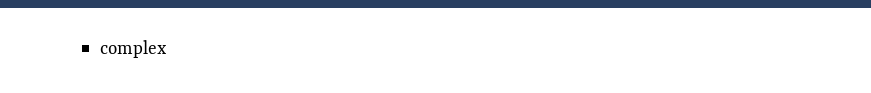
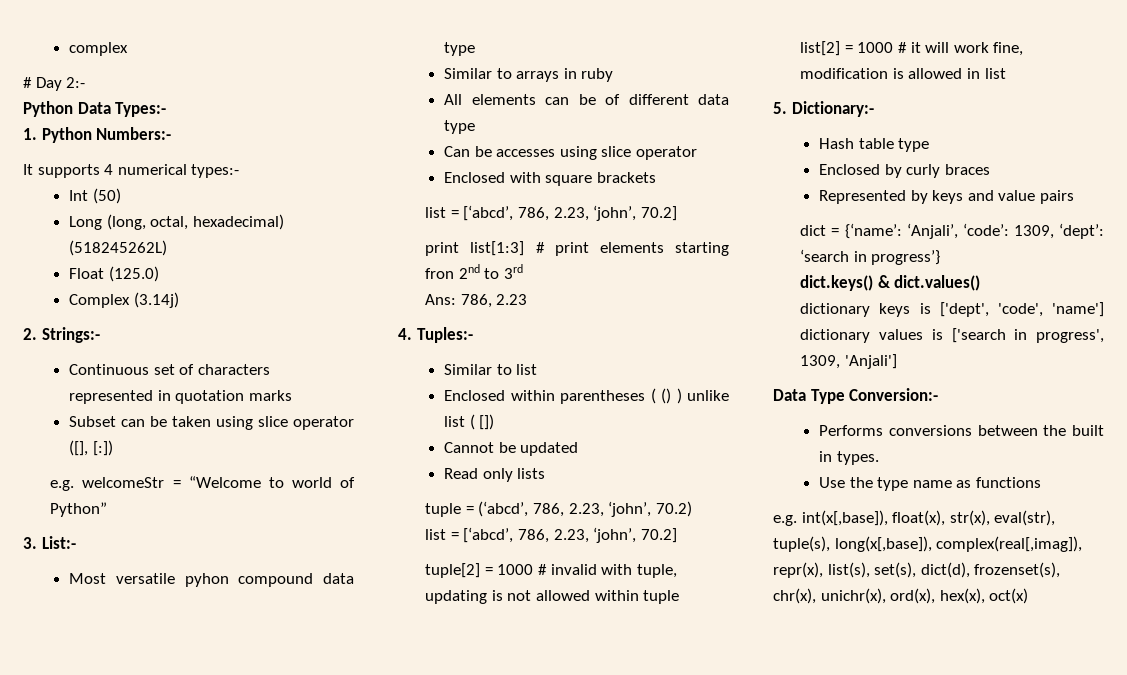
(168, 49) none -> [23,77,86,91] [23,101,167,117] [23,127,172,143] [23,164,240,178] [69,188,121,204] [69,214,284,230] [69,240,168,256] [69,266,159,282] [69,292,179,308] [23,327,100,343] [69,364,270,375] [69,390,292,404] [69,416,354,430] [69,440,113,456] [50,476,355,491] [50,502,108,517] [23,536,76,549] [69,573,354,587] [444,42,476,56] [444,68,614,82] [444,94,729,105] [444,120,476,134] [444,146,697,160] [444,172,656,186] [425,205,677,221] [425,241,729,256] [425,264,524,279] [425,294,528,308] [398,327,473,343] [444,364,538,375] [444,388,729,404] [444,414,495,430] [444,442,579,456] [444,468,546,482] [425,501,692,517] [425,527,677,543] [425,563,677,578] [425,590,680,604] [800,41,1024,56] [800,68,1006,79] [773,101,874,117] [819,138,930,152] [819,164,990,178] [819,190,1074,204] [800,223,1104,239] [800,249,941,265] [800,275,981,291] [800,302,1104,317] [800,328,1104,343] [800,354,897,369] [773,388,939,404] [819,425,1104,436] [819,451,879,465] [819,477,1041,491] [773,510,1056,526] [773,536,1083,552] [773,562,1061,578] [773,588,1029,604] // # Day 2:- // Python Data Types:- // 1. Python Numbers:- // It supports 4 numerical types:- // Int (50) // Long (long, octal, hexadecimal) (518245262L) // Float (125.0) // Complex (3.14j) // 2. Strings:- // Continuous set of characters represented in quotation marks // Subset can be taken using slice operator ([], [:]) // e.g. welcomeStr = “Welcome to world of Python” // 3. List:- // Most versatile pyhon compound data type // Similar to arrays in ruby // All elements can be of different data type // Can be accesses using slice operator // Enclosed with square brackets // list = [‘abcd’, 786, 2.23, ‘john’, 70.2] // print list[1:3] # print elements starting fron 2nd to 3rd // Ans: 786, 2.23 // 4. Tuples:- // Similar to list // Enclosed within parentheses ( () ) unlike list ( []) // Cannot be updated // Read only lists // tuple = (‘abcd’, 786, 2.23, ‘john’, 70.2) // list = [‘abcd’, 786, 2.23, ‘john’, 70.2] // tuple[2] = 1000 # invalid with tuple, updating is not allowed within tuple // list[2] = 1000 # it will work fine, modification is allowed in list // 5. Dictionary:- // Hash table type // Enclosed by curly braces // Represented by keys and value pairs // dict = {‘name’: ‘Anjali’, ‘code’: 1309, ‘dept’: ‘search in progress’} // dict.keys() & dict.values() // dictionary keys is ['dept', 'code', 'name'] dictionary values is ['search in progress', 1309, 'Anjali'] // Data Type Conversion:- // Performs conversions between the built in types. // Use the type name as functions // e.g. int(x[,base]), float(x), str(x), eval(str), tuple(s), long(x[,base]), complex(real[,imag]), repr(x), list(s), set(s), dict(d), frozenset(s), chr(x), unichr(x), ord(x), hex(x), oct(x)

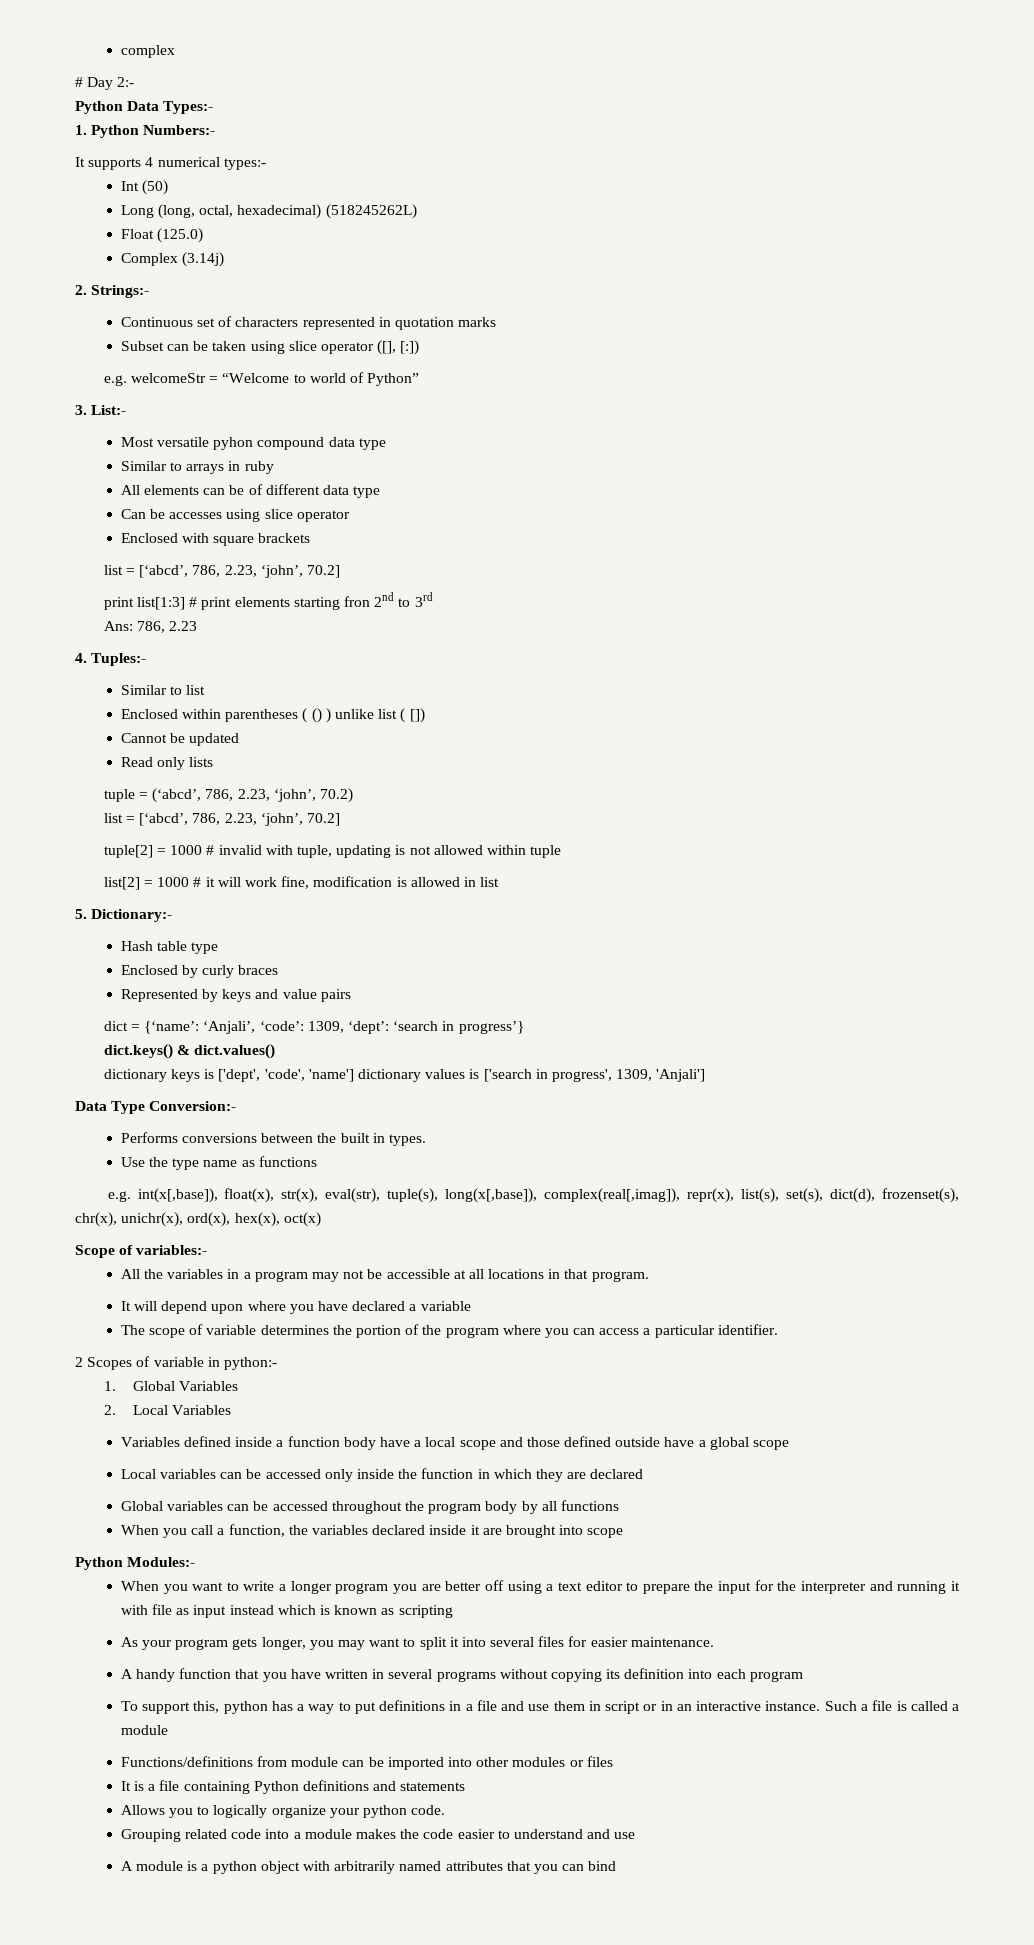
(1029, 596) none -> [75,1245,208,1258] [120,1269,649,1282] [120,1301,471,1314] [120,1324,778,1338] [75,1356,277,1370] [103,1381,238,1391] [103,1405,231,1415] [120,1436,790,1450] [120,1468,644,1482] [120,1500,619,1514] [120,1524,624,1538] [75,1557,196,1570] [120,1580,961,1594] [120,1604,453,1618] [120,1636,714,1650] [120,1668,803,1682] [120,1700,960,1714] [120,1725,168,1735] [120,1756,613,1770] [120,1780,466,1794] [120,1805,446,1818] [120,1829,636,1842] [120,1861,617,1874] // Scope of variables:- // All the variables in a program may not be accessible at all locations in that program. // It will depend upon where you have declared a variable // The scope of variable determines the portion of the program where you can access a particular identifier. // 2 Scopes of variable in python:- // 1. Global Variables // 2. Local Variables // Variables defined inside a function body have a local scope and those defined outside have a global scope // Local variables can be accessed only inside the function in which they are declared // Global variables can be accessed throughout the program body by all functions // When you call a function, the variables declared inside it are brought into scope // Python Modules:- // When you want to write a longer program you are better off using a text editor to prepare the input for the interpreter and running it with file as input instead which is known as scripting // As your program gets longer, you may want to split it into several files for easier maintenance. // A handy function that you have written in several programs without copying its definition into each program // To support this, python has a way to put definitions in a file and use them in script or in an interactive instance. Such a file is called a module // Functions/definitions from module can be imported into other modules or files // It is a file containing Python definitions and statements // Allows you to logically organize your python code. // Grouping related code into a module makes the code easier to understand and use // A module is a python object with arbitrarily named attributes that you can bind

